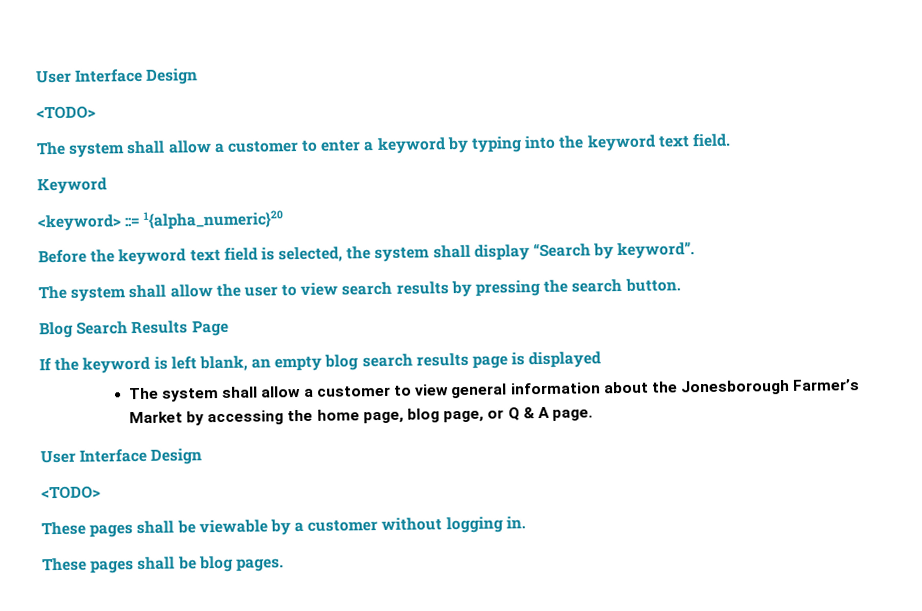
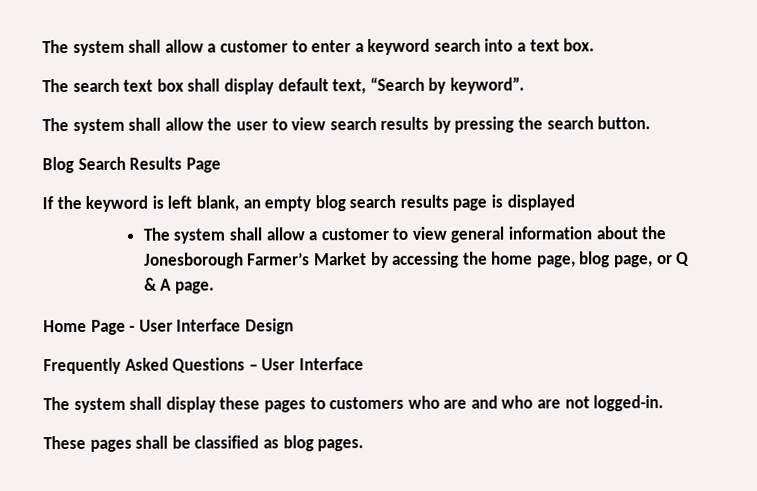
[36,68,199,85] [36,105,96,120] User Interface Design // <TODO> // -> (42, 47) none
[446,133,731,154] [37,177,107,195] [37,210,285,232] [38,244,530,266] by typing into the keyword text field. // Keyword // <keyword> ::= 1{alpha_numeric}20 // Before the keyword text field is selected, the system shall display -> [433,38,596,52] [42,78,367,95] search into a text box. // The search text box shall display default text,
[40,448,203,465] [41,485,101,500] [41,516,526,538] [42,556,197,574] User Interface Design // <TODO> // These pages shall be viewable by a customer without logging in. // These pages shall be -> [43,318,294,335] [43,357,364,375] [43,395,665,414] [43,435,279,452] Home Page - User Interface Design // Frequently Asked Questions – User Interface // The system shall display these pages to customers who are and who are not logged-in. // These pages shall be classified as

